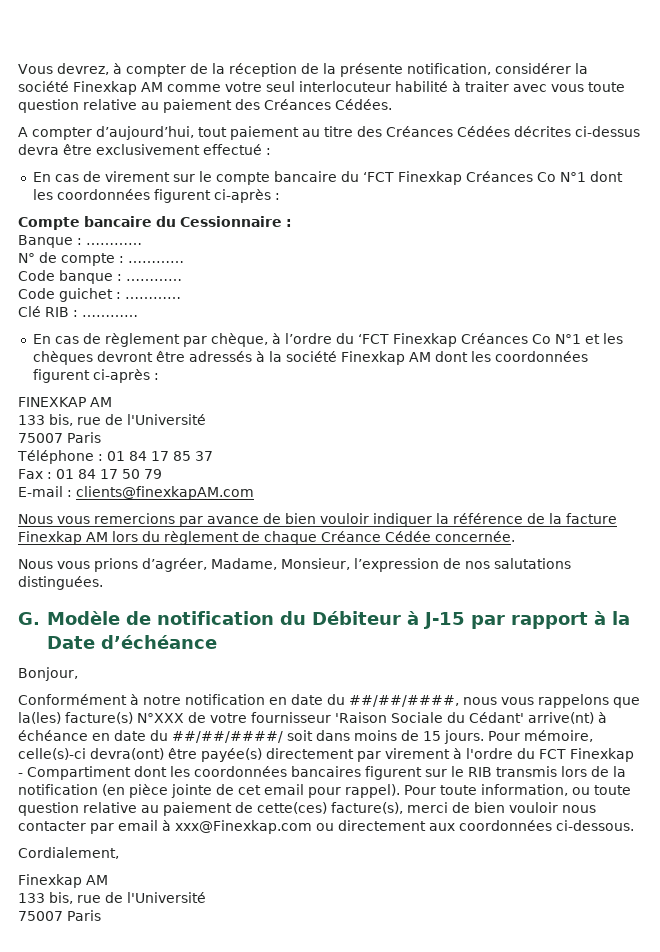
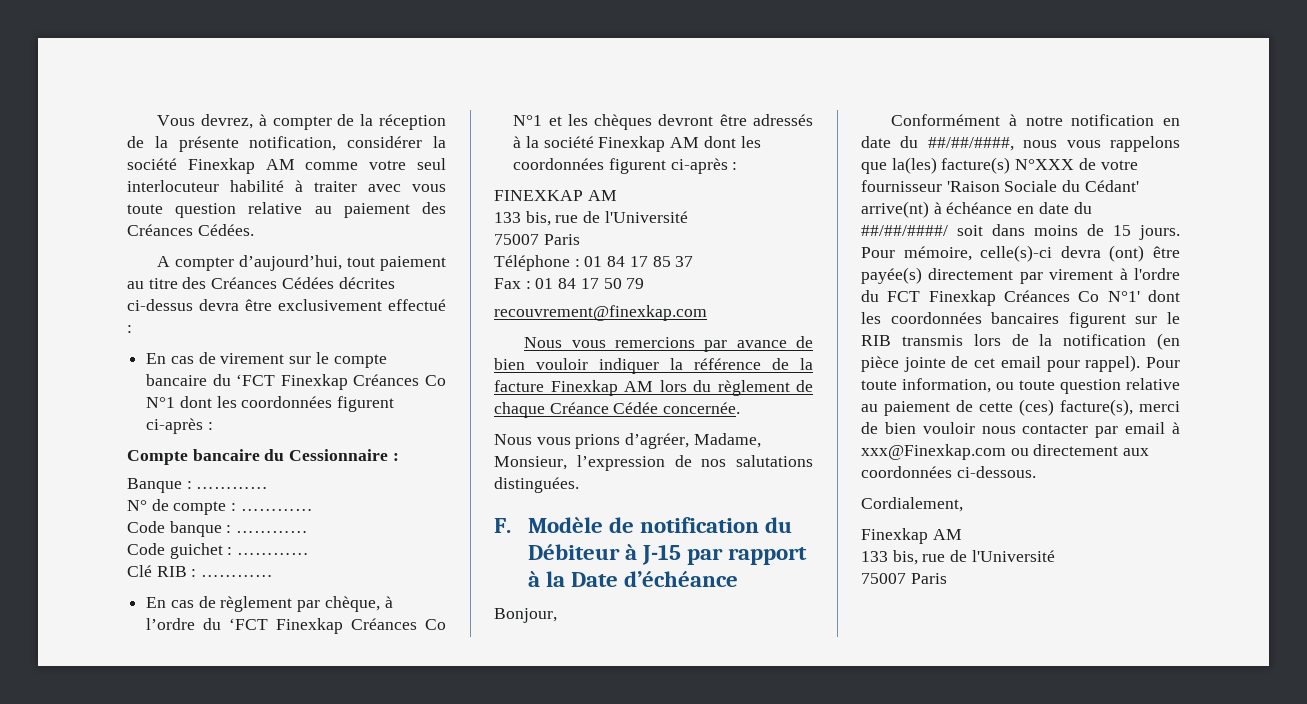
[18,486,254,500] E-mail : clients@finexkapAM.com -> [494,305,707,321] recouvrement@finexkap.com
[18,612,40,625] G. -> [494,518,511,533] F.
[90,748,164,760] devra(ont) -> [1060,245,1145,262] devra (ont)
[18,766,131,780] - Compartiment -> [1004,290,1140,302] Créances Co N°1'
[257,802,327,814] cette(ces) -> [979,399,1054,416] cette (ces)

